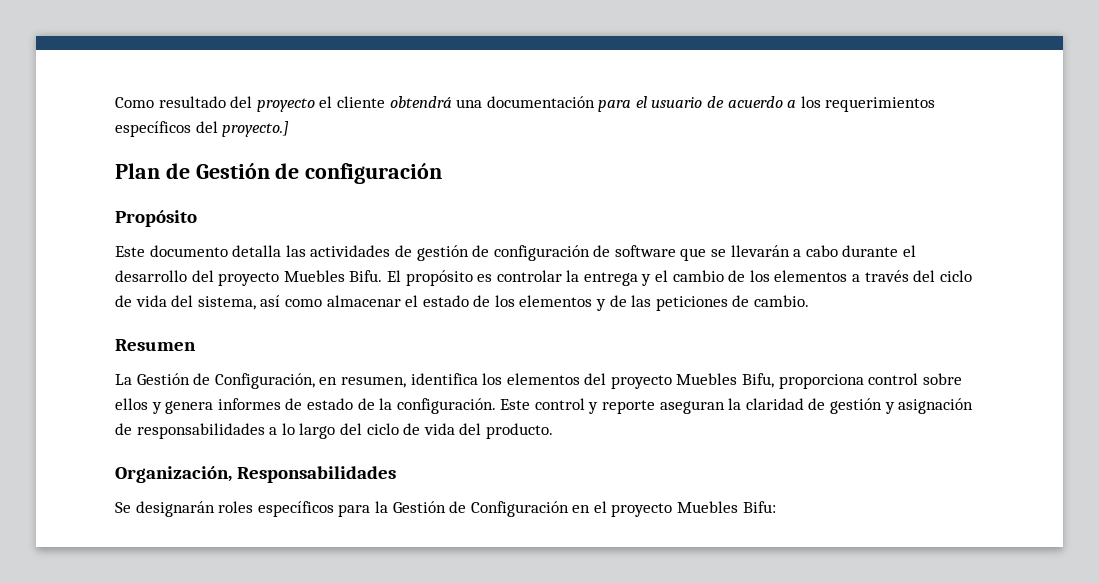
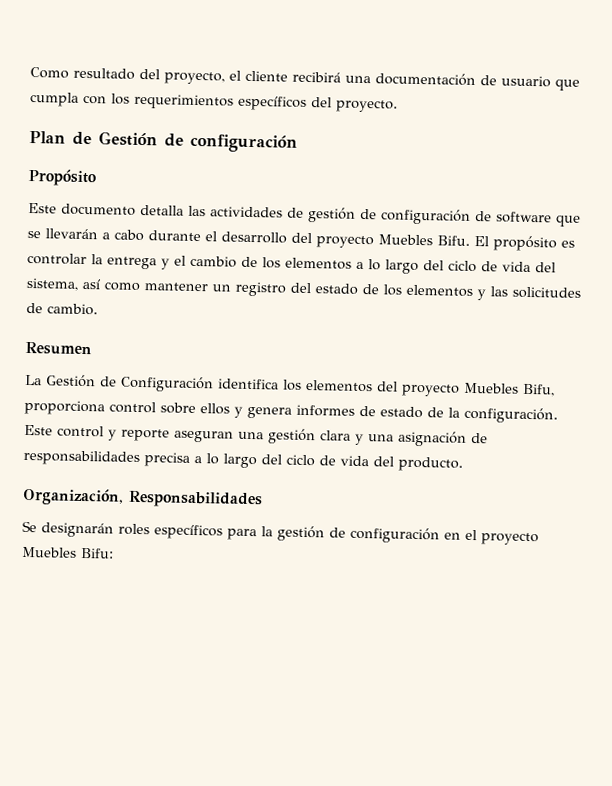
[256,98,315,112] proyecto -> [164,71,225,85] proyecto,
[389,96,452,108] obtendrá -> [292,71,341,83] recibirá
[598,96,797,112] para el usuario de acuerdo a -> [480,75,580,91] [30,91,107,107] de usuario que cumpla con
[222,121,290,137] proyecto.] -> [336,99,398,113] proyecto.
[864,270,909,282] través -> [368,259,419,274] lo largo
[326,295,419,307] almacenar el -> [144,281,311,297] mantener un registro del
[609,295,728,311] de las peticiones -> [490,286,581,299] las solicitudes
[214,373,406,389] Configuración, en resumen, -> [121,375,214,393] Configuración
[728,398,895,414] la claridad de gestión y -> [238,428,394,446] una gestión clara y una
(265, 431) none -> [144,452,190,467] precisa
[392,501,569,517] Gestión de Configuración -> [277,525,440,544] gestión de configuración

